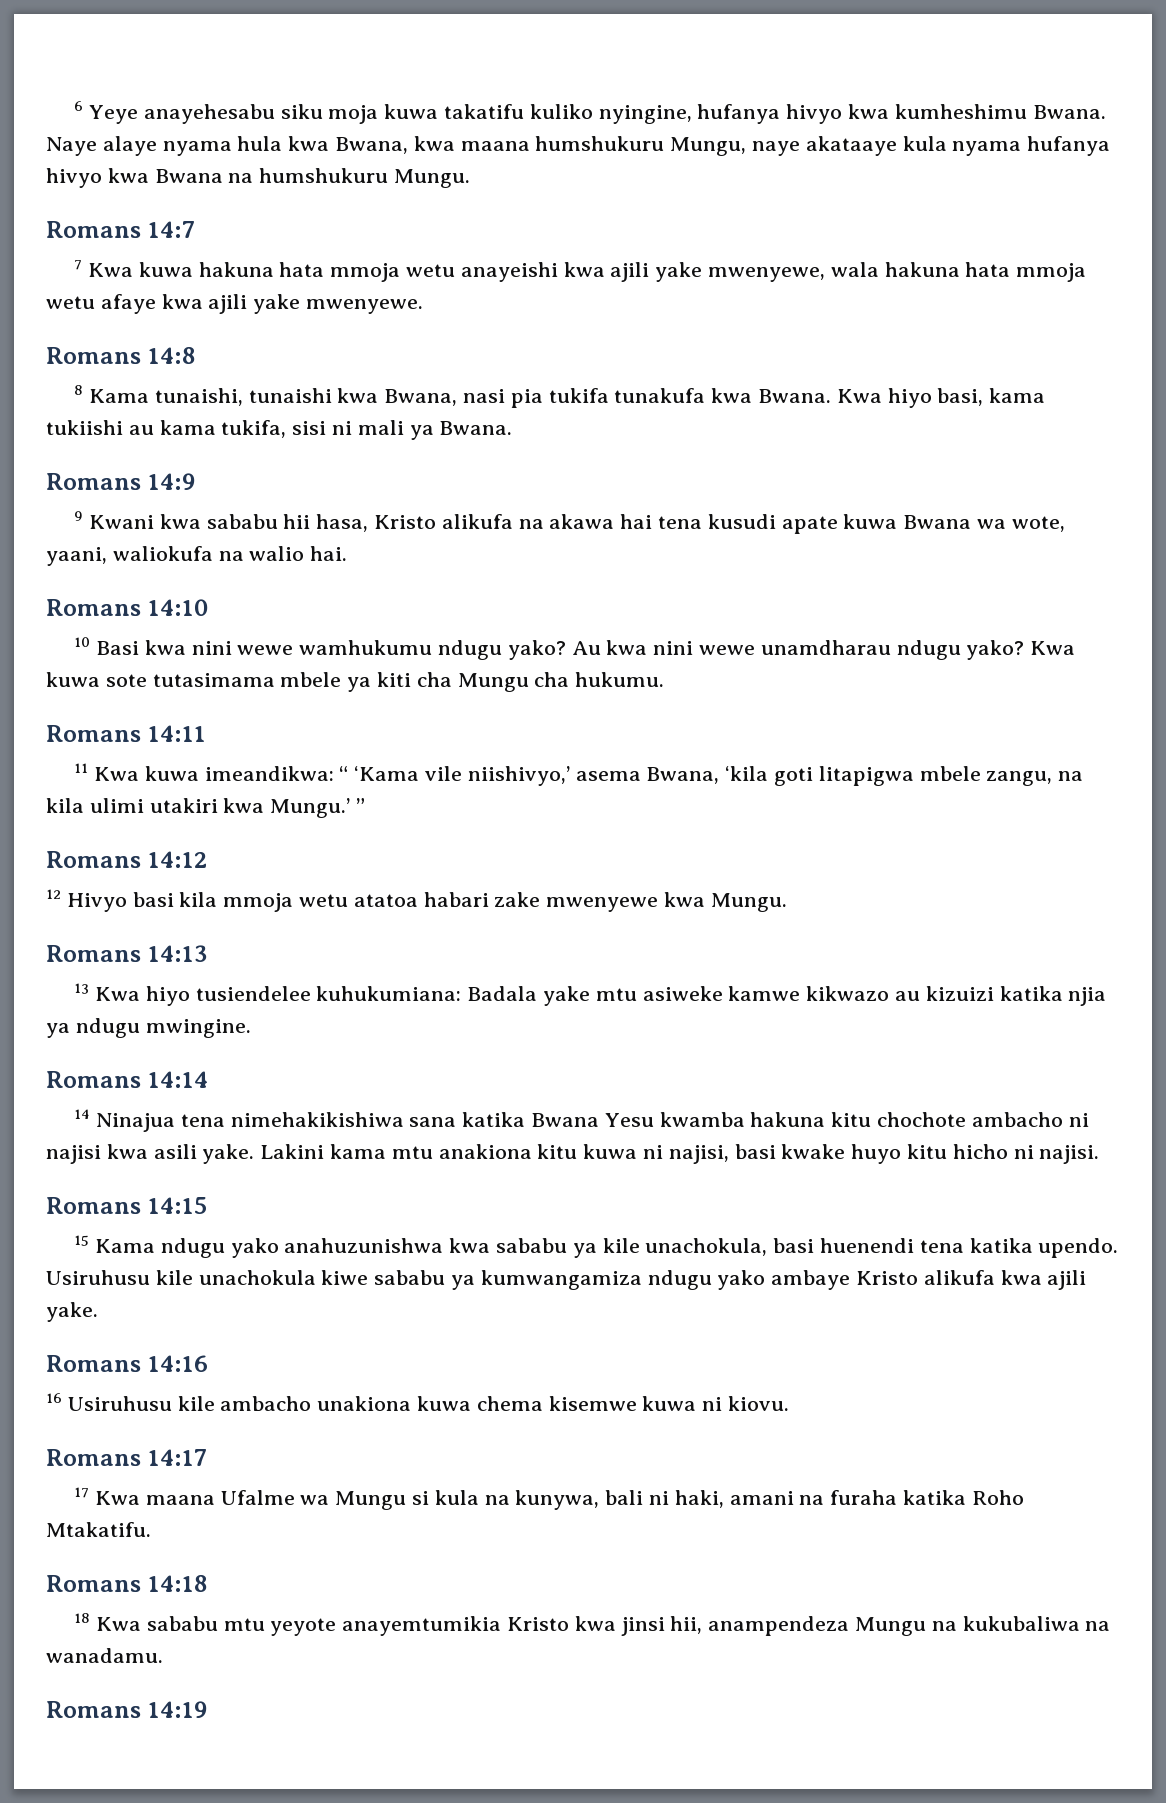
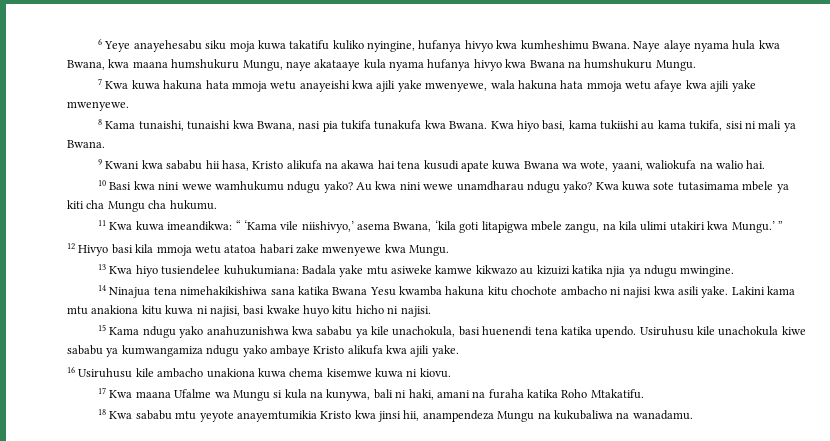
[46,221,195,238] // Romans 14:7 -> (696, 65) none
[46,347,196,364] // Romans 14:8 -> (129, 106) none
[46,473,195,490] // Romans 14:9 -> (105, 144) none
[46,599,208,616] // Romans 14:10 -> (766, 164) none
[46,725,206,742] // Romans 14:11 -> (217, 205) none
[46,851,207,868] // Romans 14:12 -> (783, 225) none
[46,945,208,962] // Romans 14:13 -> (450, 250) none
[46,1071,208,1088] // Romans 14:14 -> (735, 271) none
[46,1197,207,1214] // Romans 14:15 -> (431, 311) none
[46,1355,208,1372] // Romans 14:16 -> (459, 351) none
[46,1449,207,1466] // Romans 14:17 -> (451, 373) none
[46,1575,208,1592] // Romans 14:18 -> (644, 394) none
[46,1701,207,1718] // Romans 14:19 -> (693, 415) none

